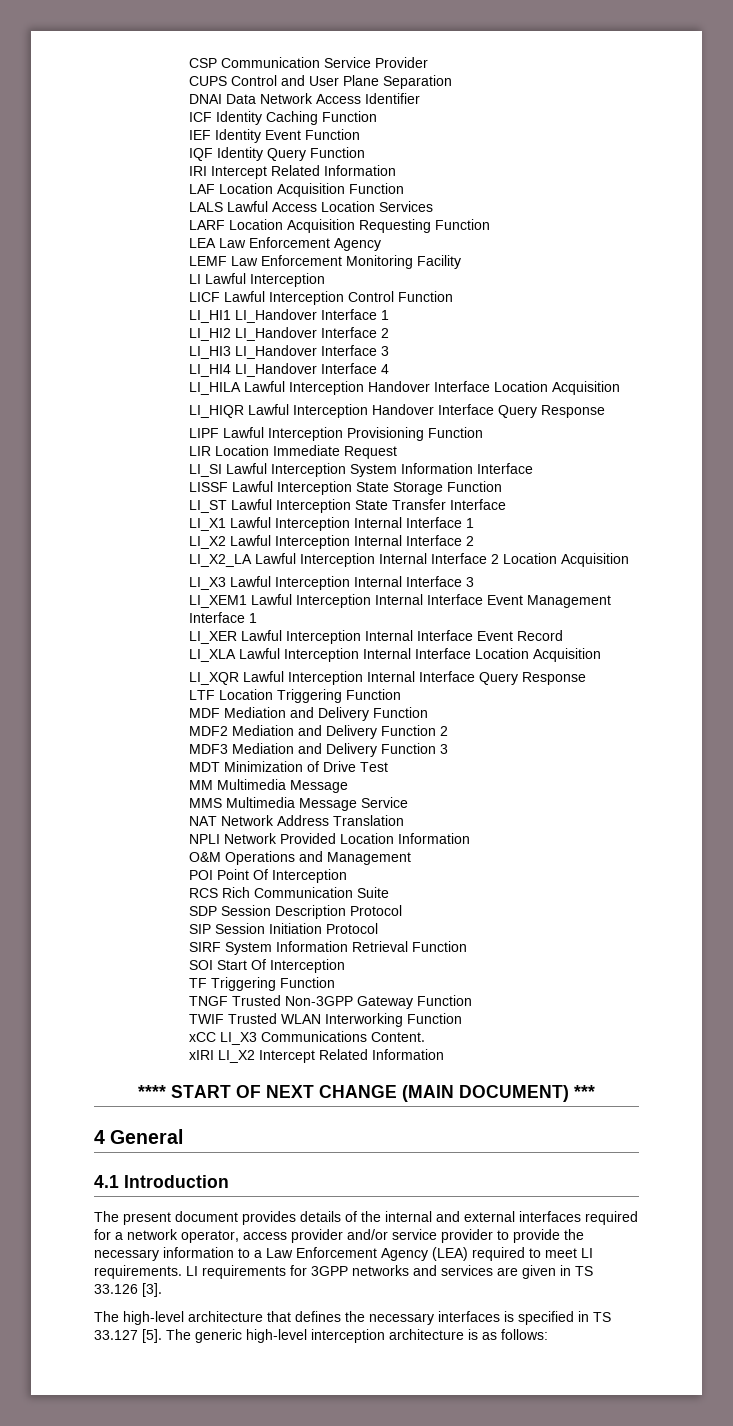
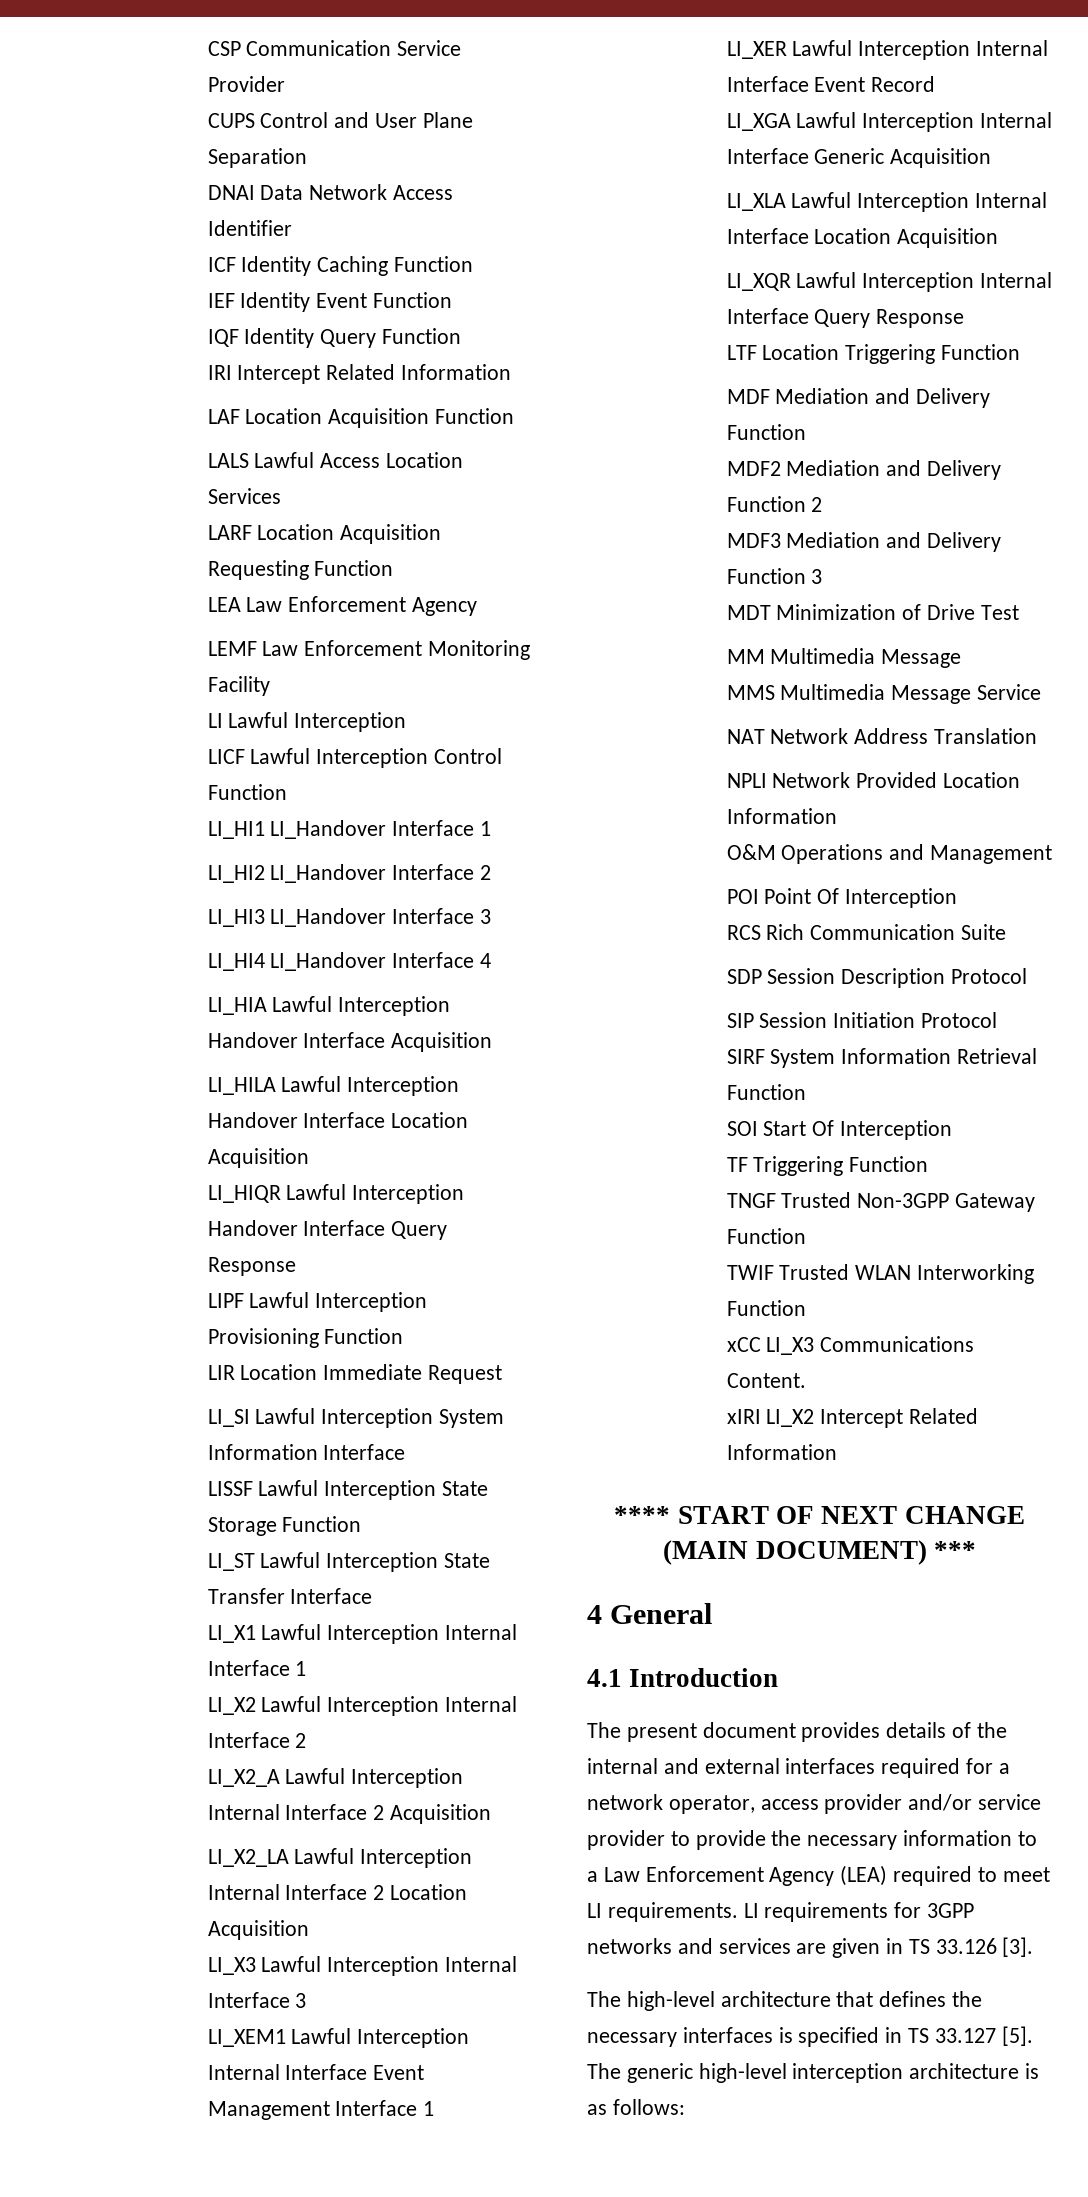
(390, 369) none -> [207,996,451,1016] [207,1032,493,1052] // LI_HIA Lawful Interception Handover Interface Acquisition
(475, 541) none -> [207,1768,464,1788] [207,1804,491,1824] // LI_X2_A Lawful Interception Internal Interface 2 Acquisition
(564, 635) none -> [726,112,1052,132] [726,148,992,168] // LI_XGA Lawful Interception Internal Interface Generic Acquisition

